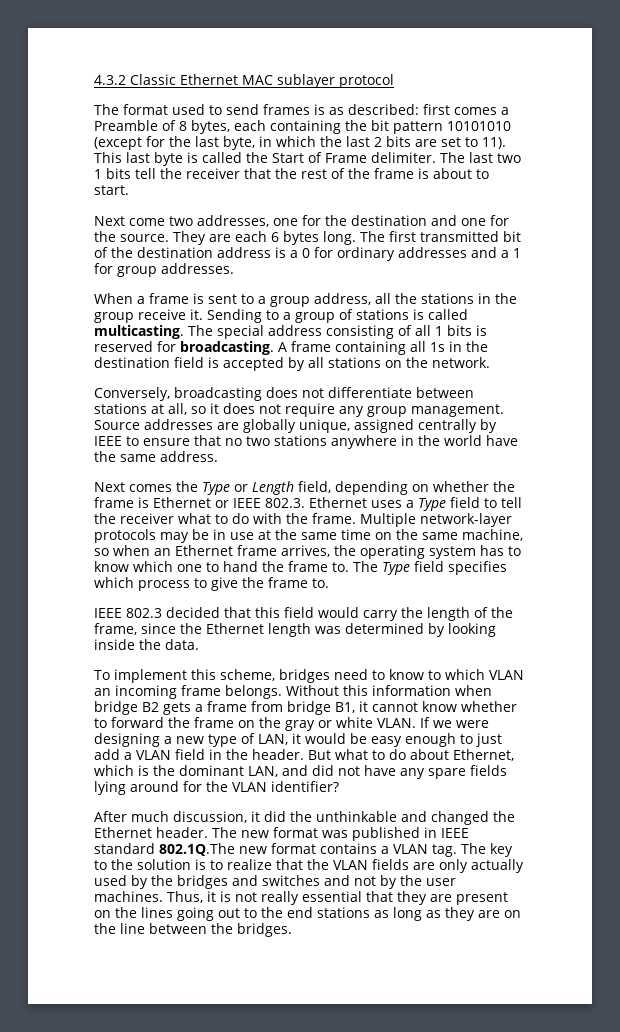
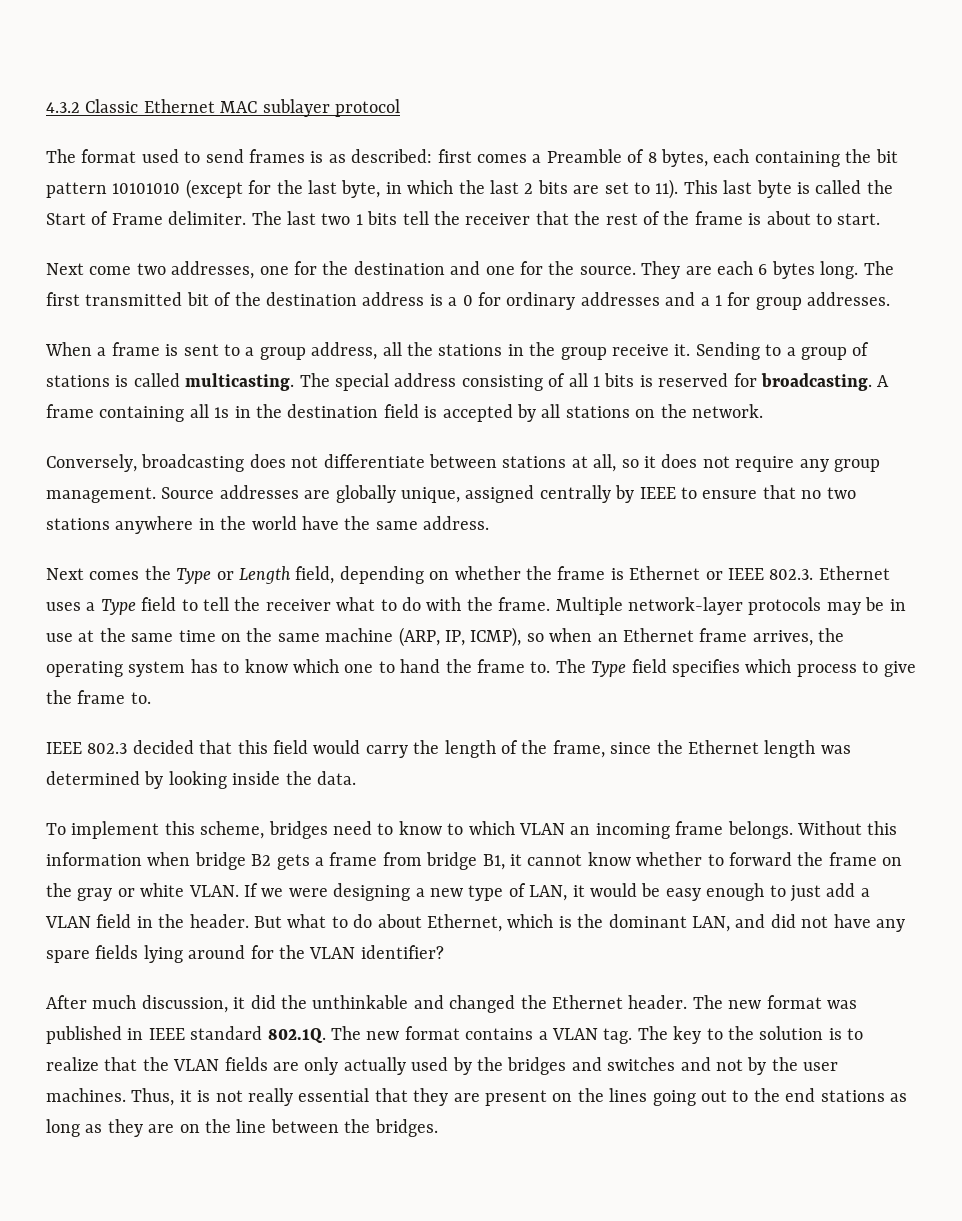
[462,529,523,541] machine, -> [325,627,522,647] machine (ARP, IP, ICMP),
[159,843,235,856] 802.1Q.The -> [267,1026,361,1043] 802.1Q. The

